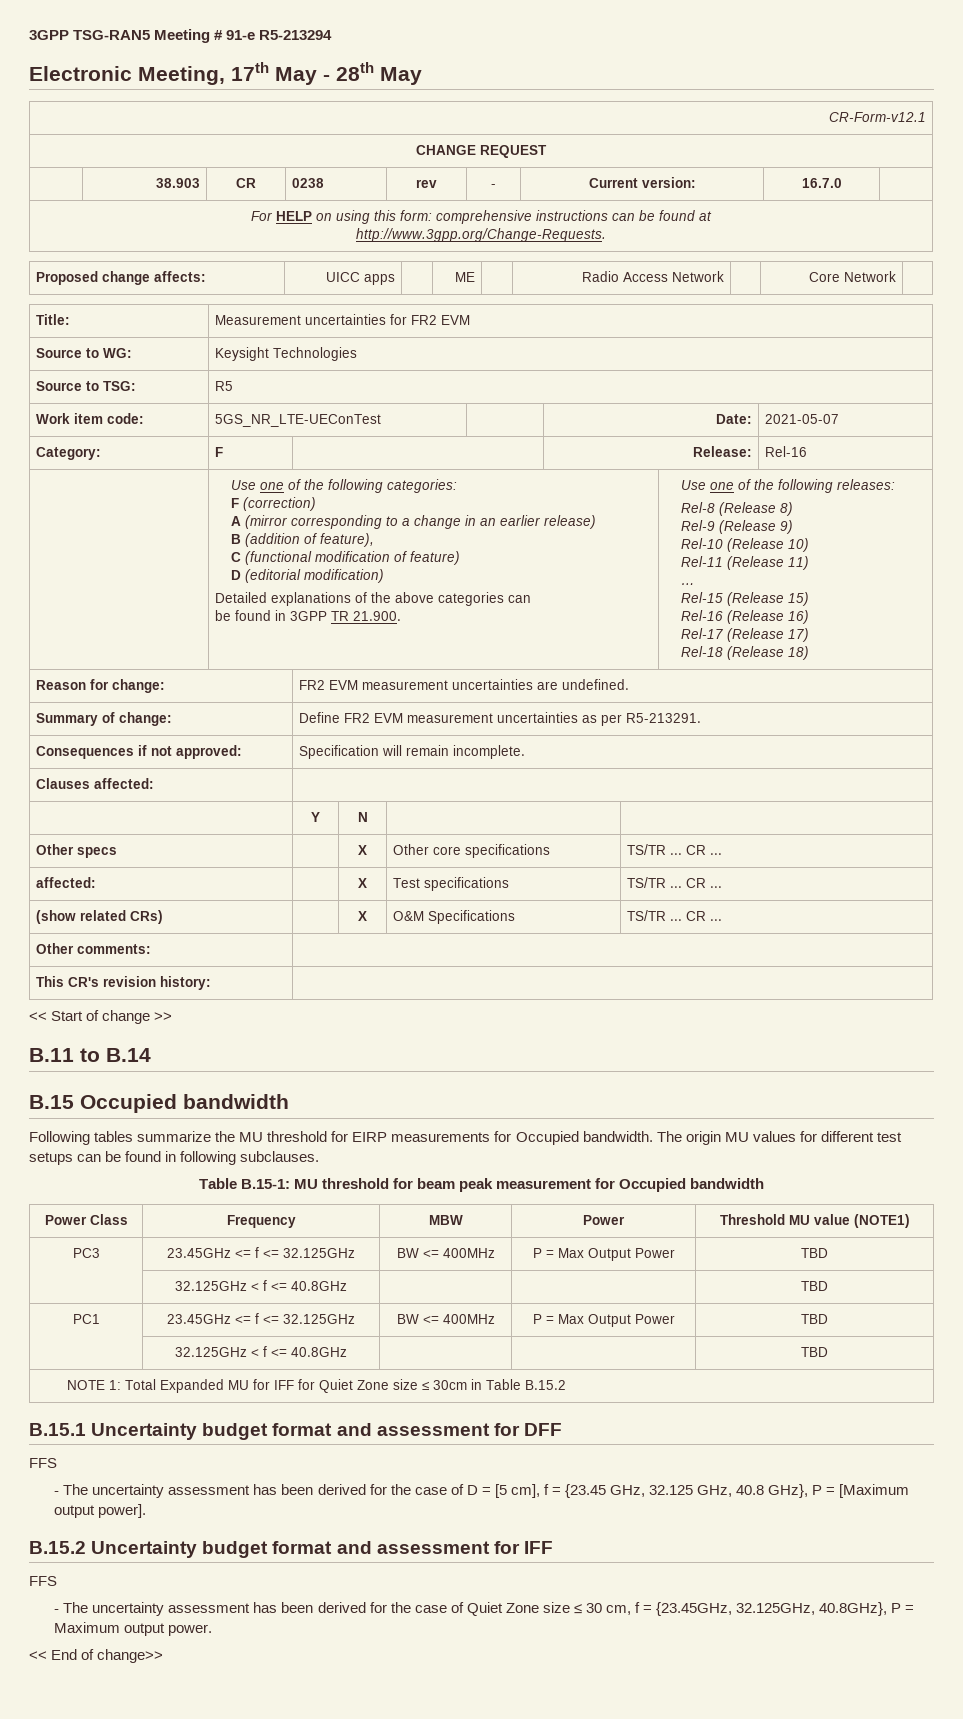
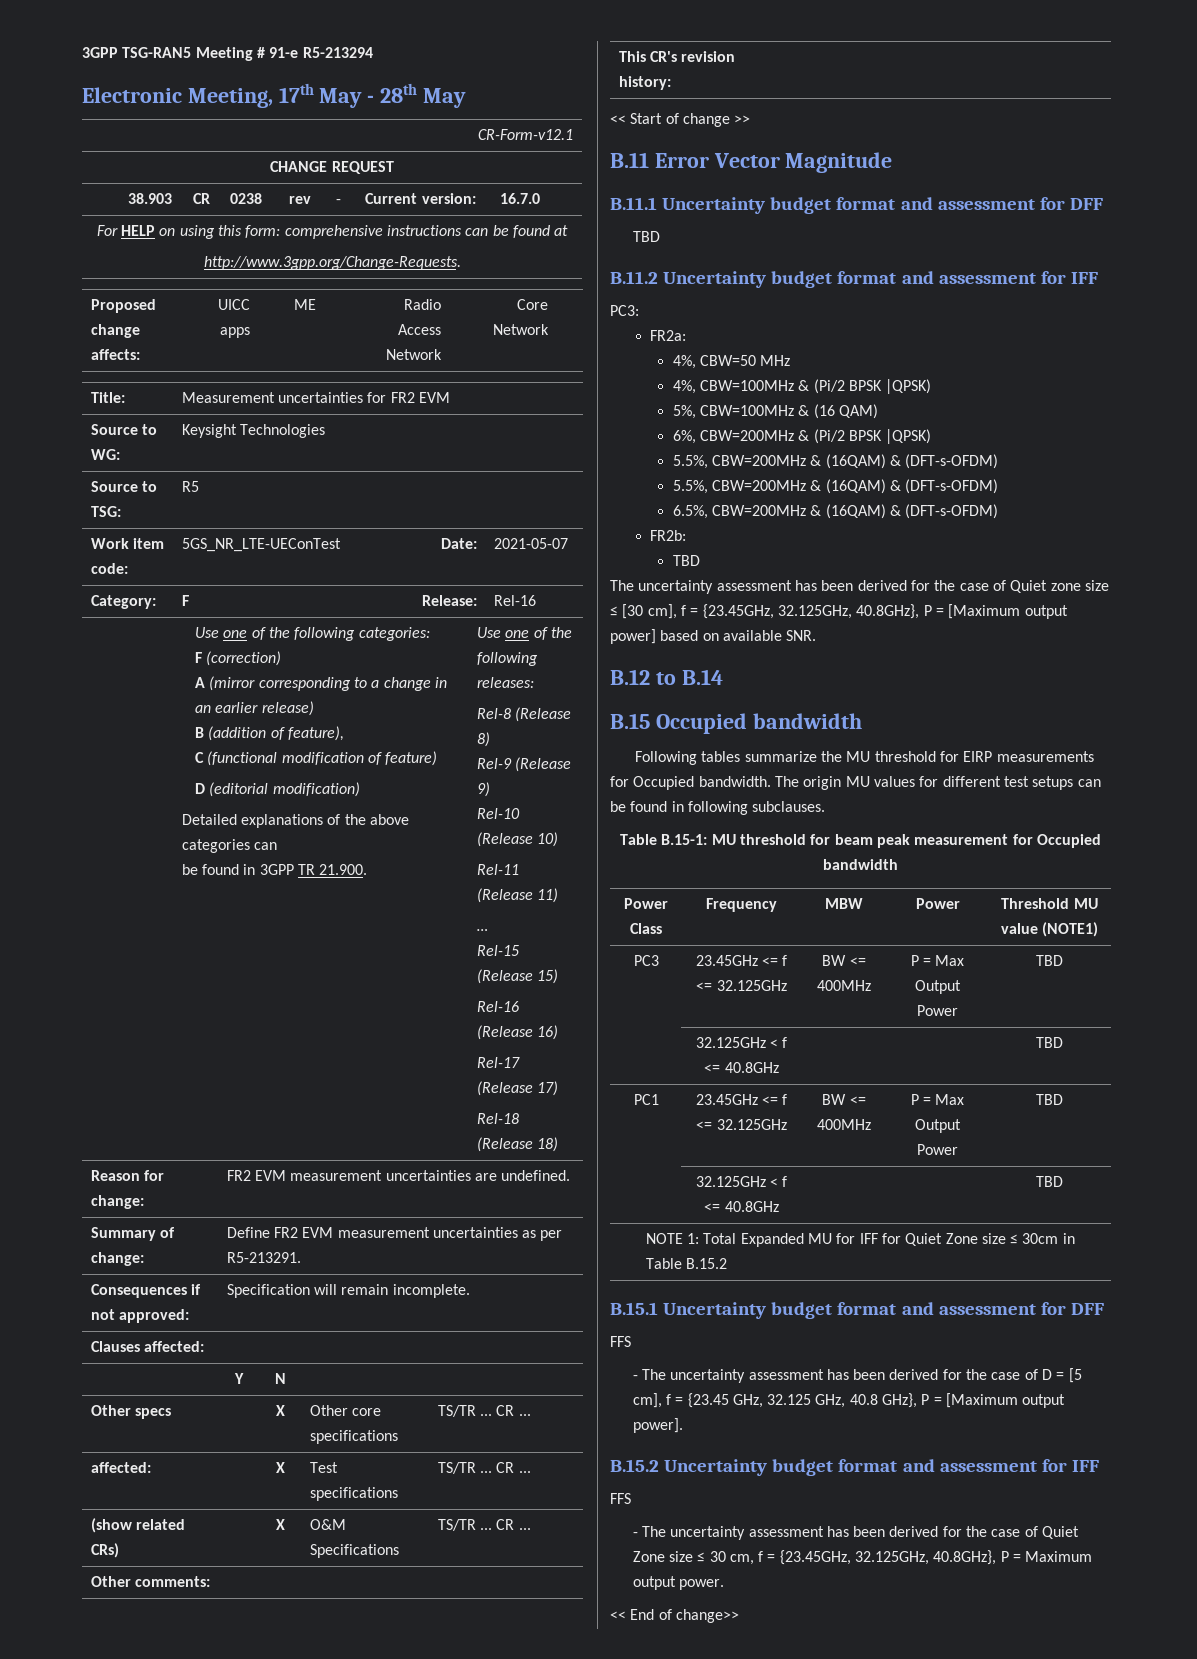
(74, 1055) none -> [654,152,893,173] [610,197,1103,214] [632,231,660,242] [610,271,1098,288] [610,305,639,316] [650,330,687,341] [672,355,791,369] [672,379,932,394] [672,404,879,419] [672,429,932,444] [672,454,999,469] [672,479,999,494] [672,504,999,519] [650,530,687,541] [672,555,700,566] [610,580,1109,594] [610,604,1068,619] [610,629,817,644] [610,669,650,685] Error Vector Magnitude // B.11.1 Uncertainty budget format and assessment for DFF // TBD // B.11.2 Uncertainty budget format and assessment for IFF // PC3: // FR2a: // 4%, CBW=50 MHz // 4%, CBW=100MHz & (Pi/2 BPSK |QPSK) // 5%, CBW=100MHz & (16 QAM) // 6%, CBW=200MHz & (Pi/2 BPSK |QPSK) // 5.5%, CBW=200MHz & (16QAM) & (DFT-s-OFDM) // 5.5%, CBW=200MHz & (16QAM) & (DFT-s-OFDM) // 6.5%, CBW=200MHz & (16QAM) & (DFT-s-OFDM) // FR2b: // TBD // The uncertainty assessment has been derived for the case of Quiet zone size ≤ [30 cm], f = {23.45GHz, 32.125GHz, 40.8GHz}, P = [Maximum output power] based on available SNR. // B.12

